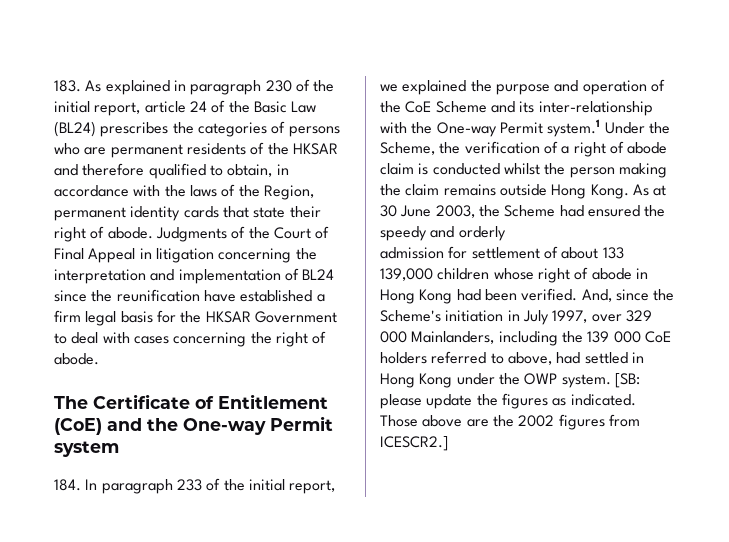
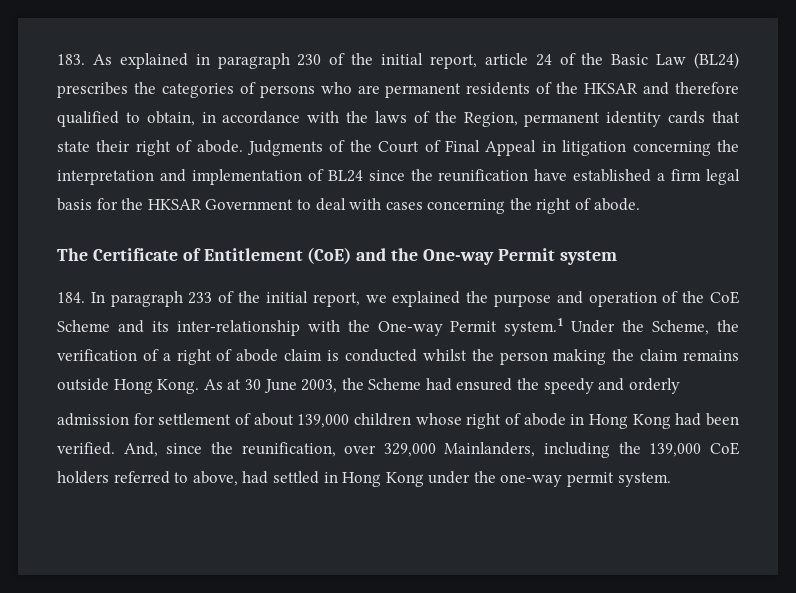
[602,247,624,259] 133 -> (294, 419) none
[380,310,652,325] [380,331,407,343] Scheme's initiation in July 1997, over 329 000 -> [241,442,436,457] reunification, over 329,000
[587,331,641,343] 139 000 -> [649,443,702,457] 139,000
[524,373,640,388] [380,393,636,409] [380,414,640,430] [380,436,448,451] OWP system. [SB: please update the figures as indicated. Those above are the 2002 figures from ICESCR2.] -> [500,472,671,487] one-way permit system.

